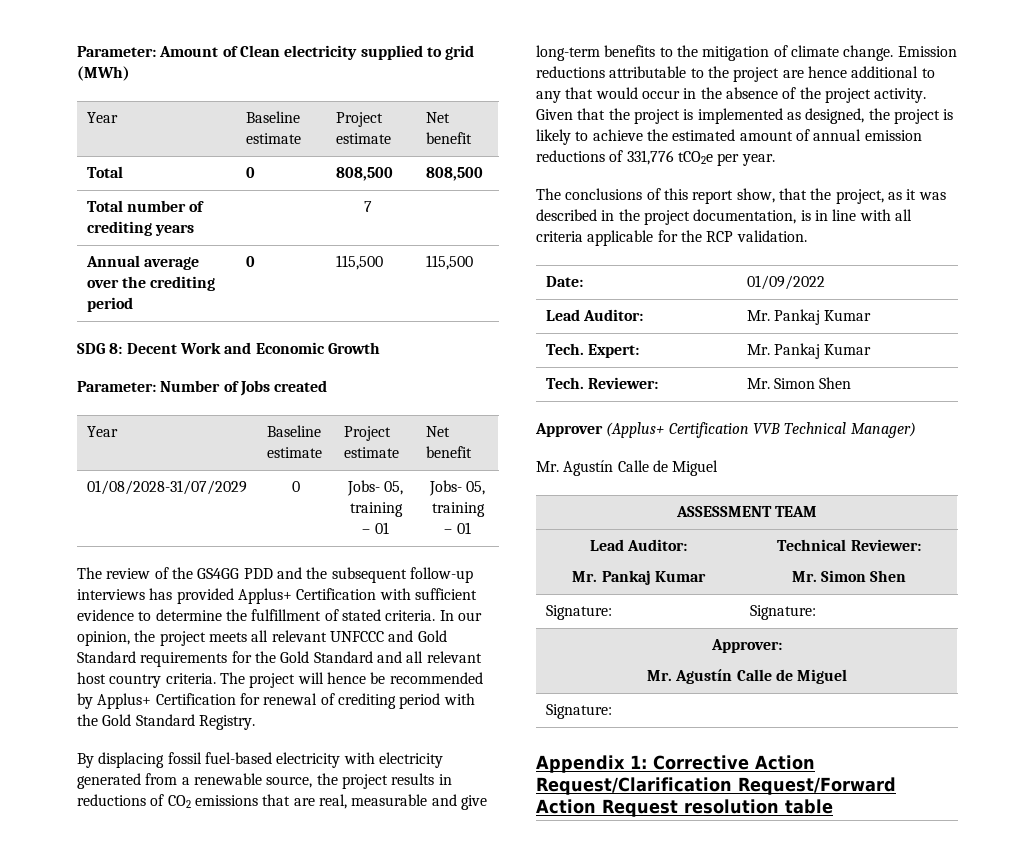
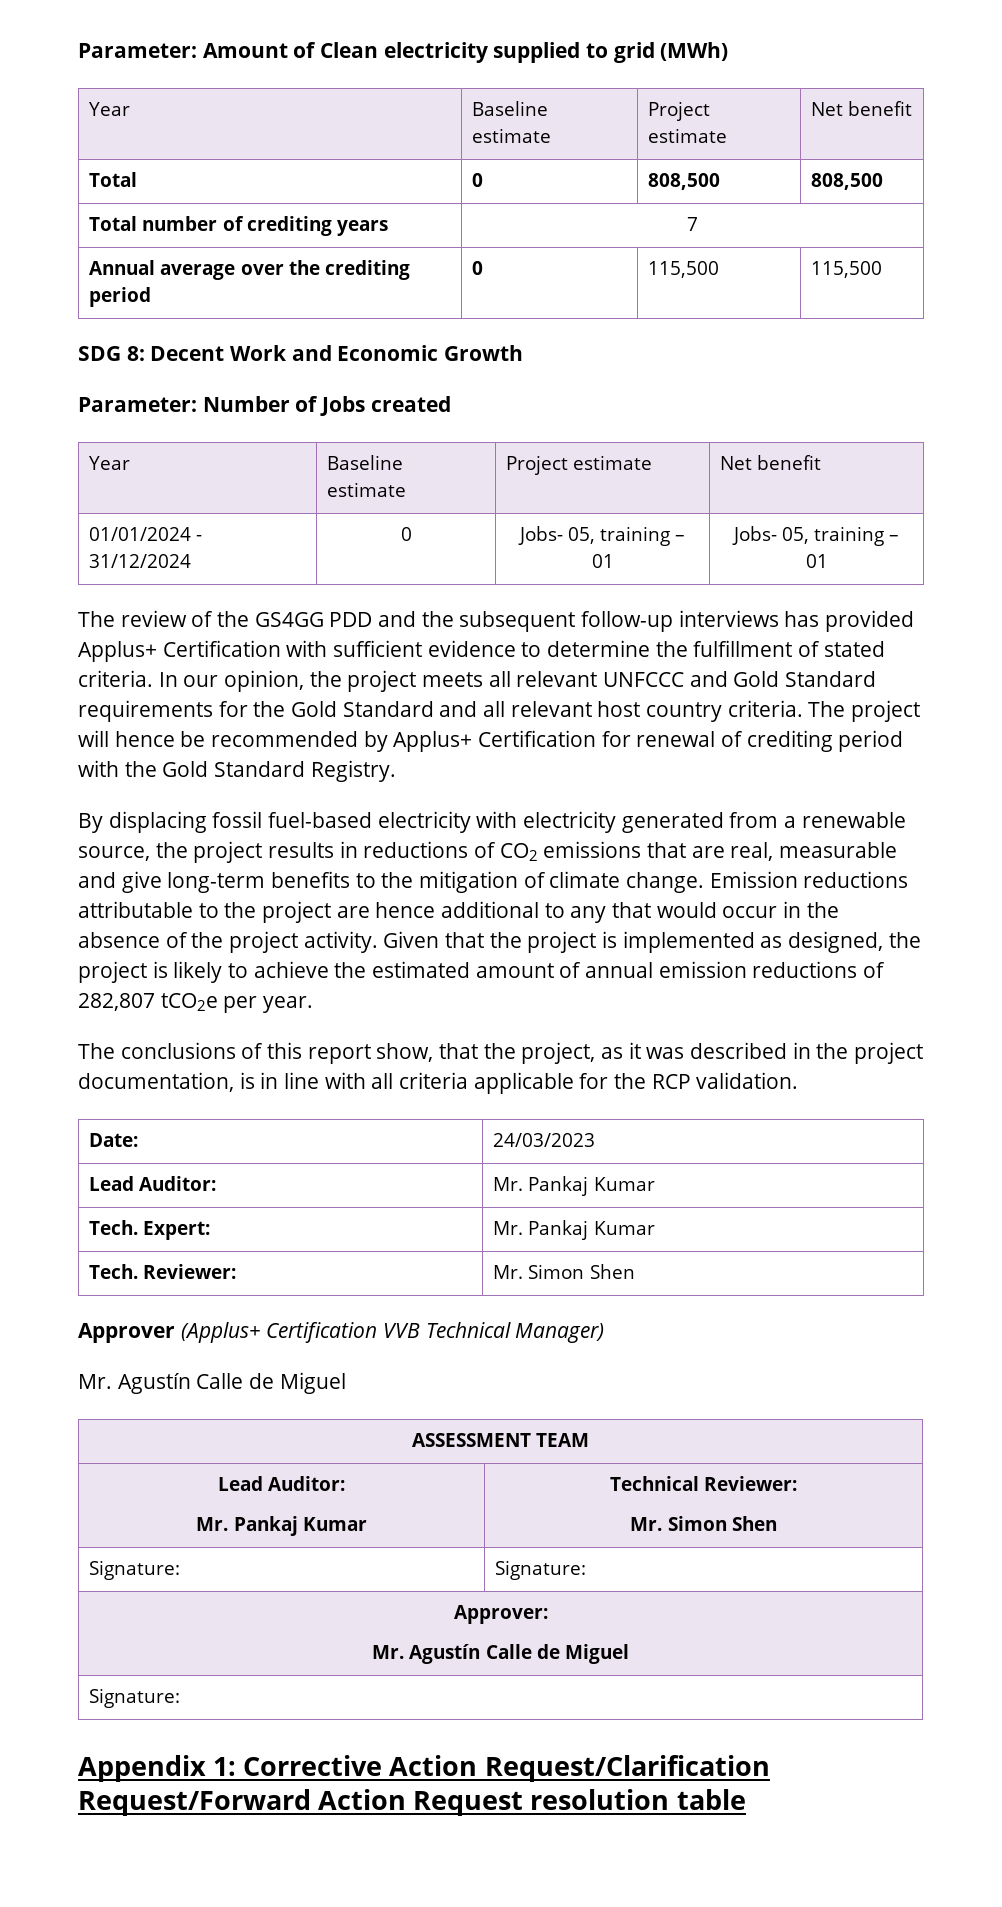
[86,480,247,495] 01/08/2028-31/07/2029 -> [89,527,203,541] [89,554,192,568] 01/01/2024 - 31/12/2024
[626,150,674,165] 331,776 -> [78,993,155,1011] 282,807
[746,275,825,290] 01/09/2022 -> [493,1133,596,1147] 24/03/2023

